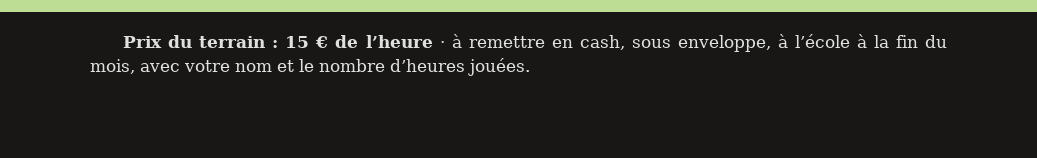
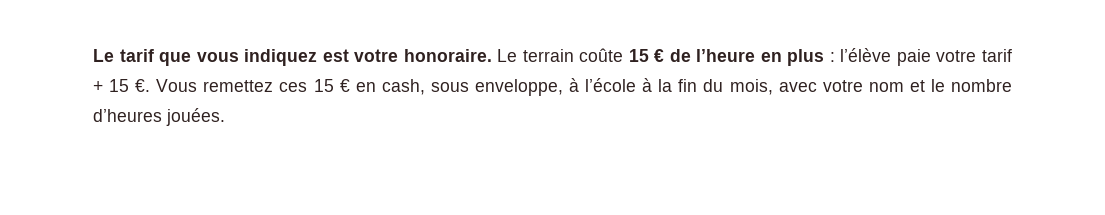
[123,34,545,48] Prix du terrain : 15 € de l’heure · à remettre -> [93,48,1012,66] [93,79,350,92] Le tarif que vous indiquez est votre honoraire. Le terrain coûte 15 € de l’heure en plus : l’élève paie votre tarif + 15 €. Vous remettez ces 15 €

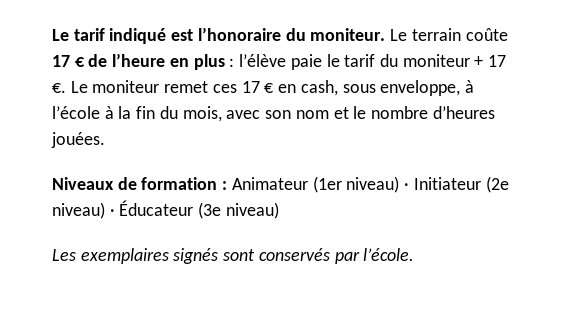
[159,49,492,66] que vous indiquez est votre honoraire. -> [109,27,386,44] indiqué est l’honoraire du moniteur.
[628,49,649,62] 15 -> [52,55,70,67] 17
[936,49,1012,62] [93,79,334,92] votre tarif + 15 €. Vous remettez ces 15 -> [326,54,507,67] [52,80,260,93] le tarif du moniteur + 17 €. Le moniteur remet ces 17
[822,80,863,92] votre -> [265,110,292,119] son
(225, 117) none -> [52,176,509,193] [52,200,279,219] [52,248,415,264] // Niveaux de formation : Animateur (1er niveau) · Initiateur (2e niveau) · Éducateur (3e niveau) // Les exemplaires signés sont conservés par l’école.

